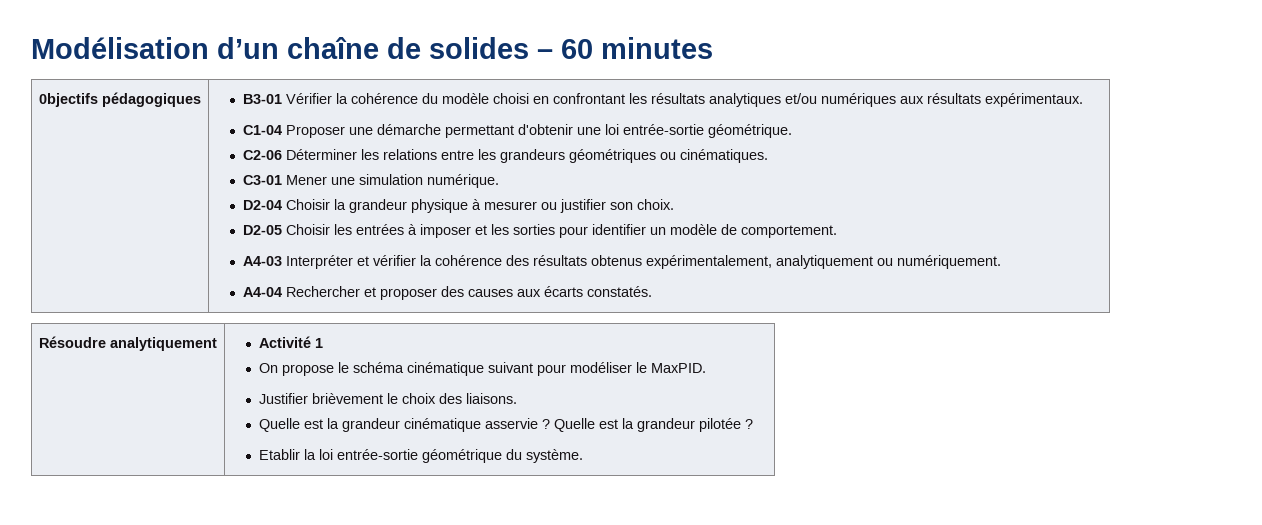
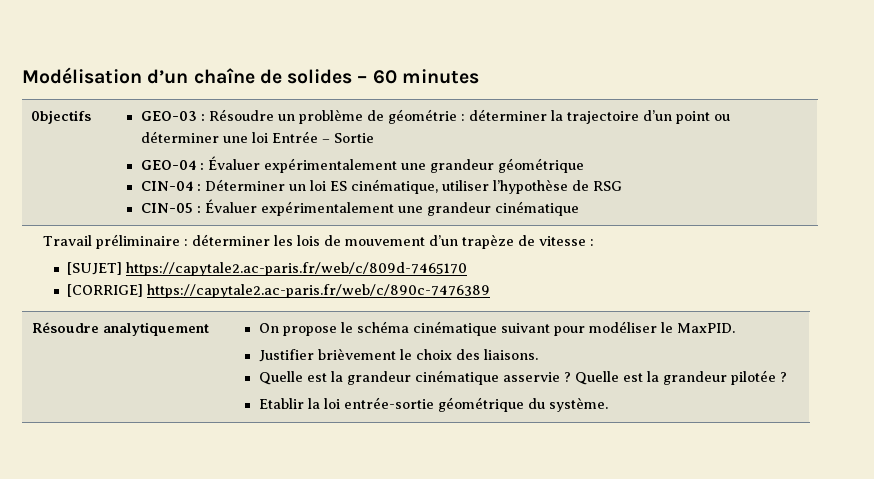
[102,92,201,107] [243,93,1084,107] [243,124,793,138] [243,149,769,163] [243,174,500,188] [243,199,675,213] [243,224,838,238] [243,255,1002,269] [243,286,653,300] pédagogiques | B3-01 Vérifier la cohérence du modèle choisi en confrontant les résultats analytiques et/ou numériques aux résultats expérimentaux. // C1-04 Proposer une démarche permettant d'obtenir une loi entrée-sortie géométrique. // C2-06 Déterminer les relations entre les grandeurs géométriques ou cinématiques. // C3-01 Mener une simulation numérique. // D2-04 Choisir la grandeur physique à mesurer ou justifier son choix. // D2-05 Choisir les entrées à imposer et les sorties pour identifier un modèle de comportement. // A4-03 Interpréter et vérifier la cohérence des résultats obtenus expérimentalement, analytiquement ou numériquement. // A4-04 Rechercher et proposer des causes aux écarts constatés. -> [140,109,730,124] [140,131,374,143] [140,156,584,173] [140,179,622,194] [140,199,579,216] [43,234,595,249] [66,262,467,276] [66,284,490,298] | GEO-03 : Résoudre un problème de géométrie : déterminer la trajectoire d’un point ou déterminer une loi Entrée – Sortie // GEO-04 : Évaluer expérimentalement une grandeur géométrique // CIN-04 : Déterminer un loi ES cinématique, utiliser l’hypothèse de RSG // CIN-05 : Évaluer expérimentalement une grandeur cinématique // Travail préliminaire : déterminer les lois de mouvement d’un trapèze de vitesse : // [SUJET] https://capytale2.ac-paris.fr/web/c/809d-7465170 // [CORRIGE] https://capytale2.ac-paris.fr/web/c/890c-7476389
[259,336,324,348] Activité 1 // -> (209, 329) none

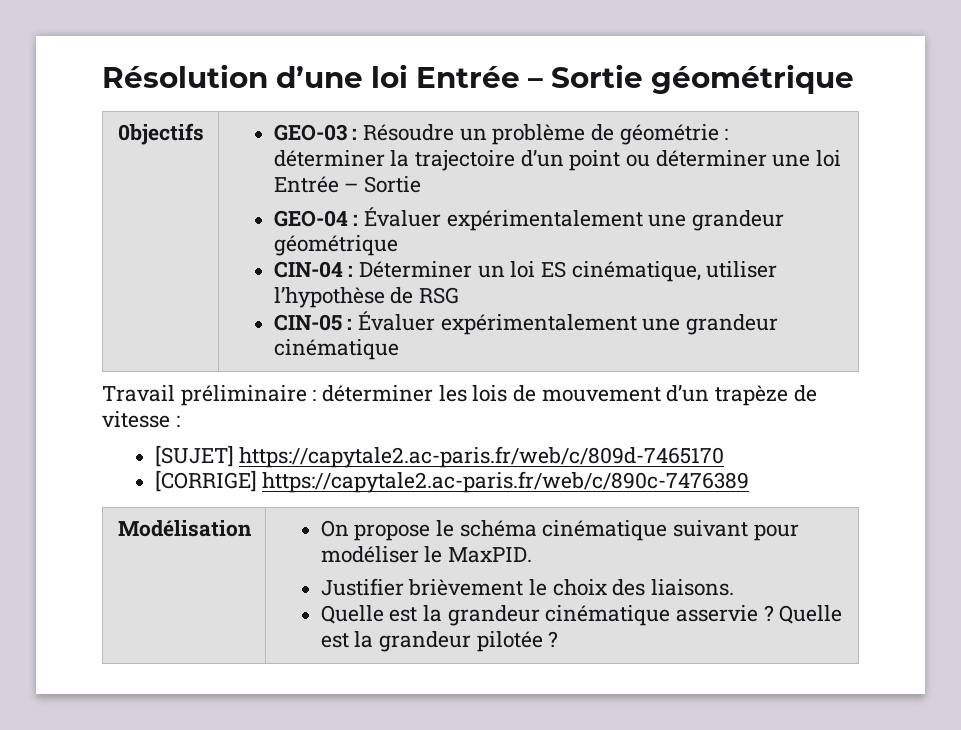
[22,67,479,84] Modélisation d’un chaîne de solides – 60 minutes -> [102,64,854,94] Résolution d’une loi Entrée – Sortie géométrique
[31,322,209,336] Résoudre analytiquement -> [117,520,252,537] Modélisation
[258,397,608,412] // Etablir la loi entrée-sortie géométrique du système. -> (559, 639) none

